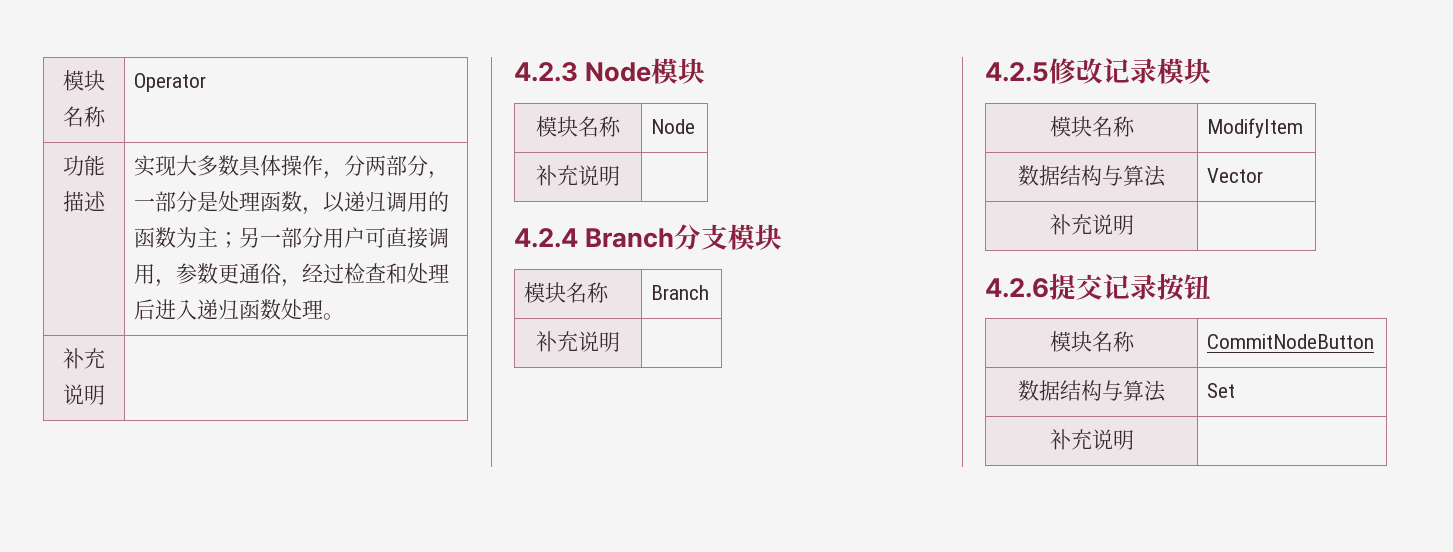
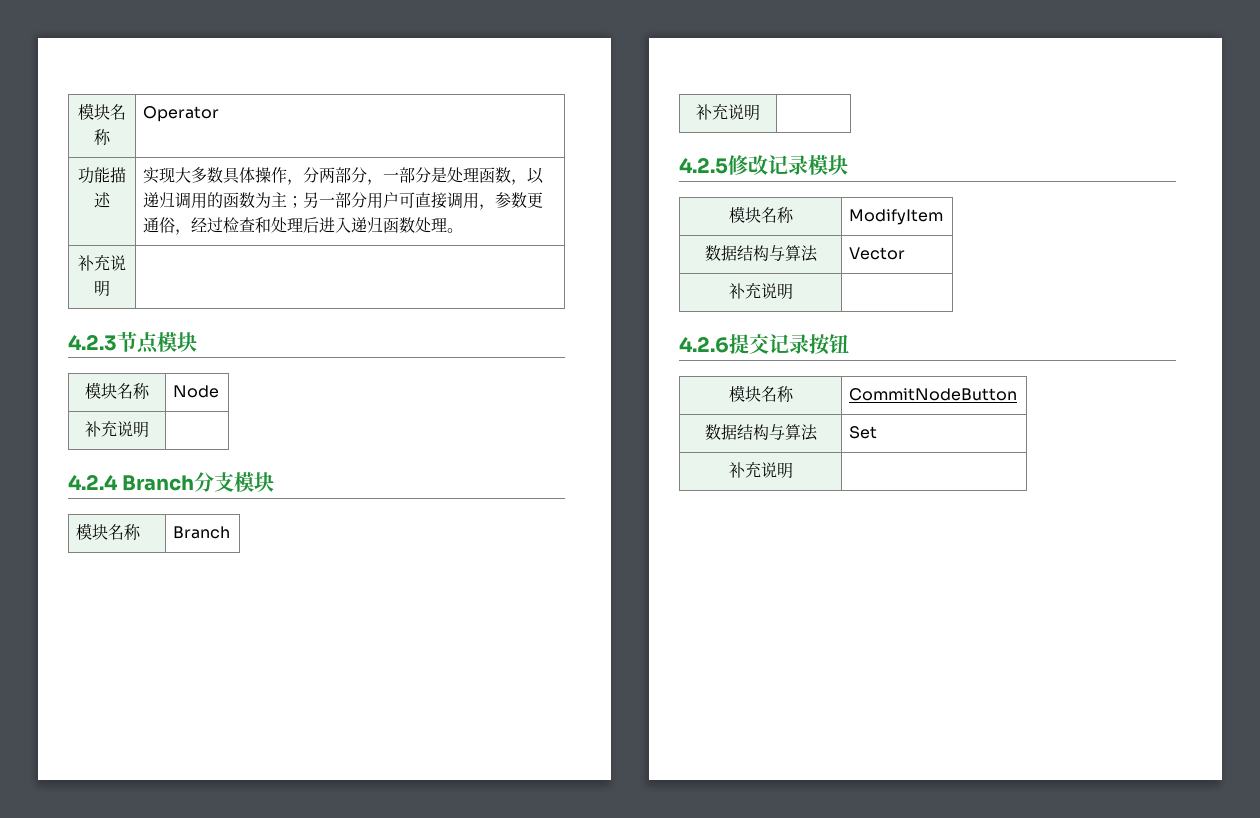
[585,62,652,82] Node -> [117,331,159,354] 节点

